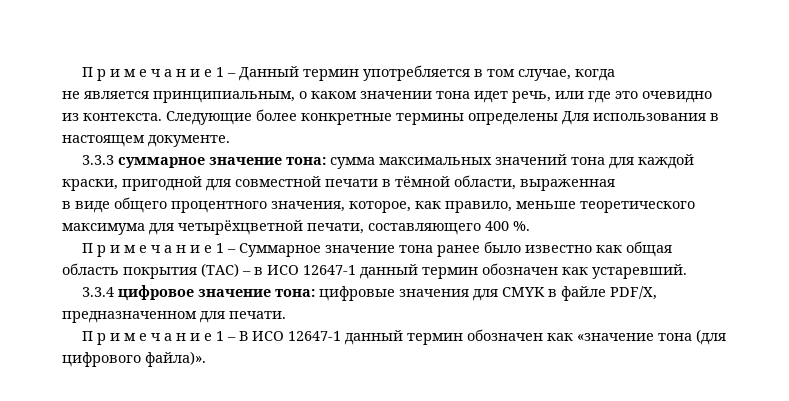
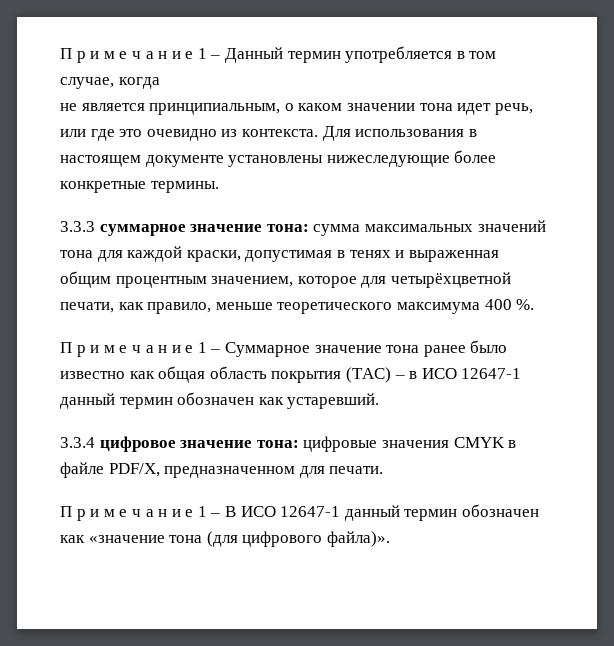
[166,109,719,125] [62,135,230,147] Следующие более конкретные термины определены Для использования в настоящем документе. -> [322,126,477,141] [60,150,497,167] [60,181,219,193] Для использования в настоящем документе установлены нижеследующие более конкретные термины.
[122,175,615,191] [62,197,411,213] пригодной для совместной печати в тёмной области, выраженная // в виде общего процентного значения, которое, -> [245,250,499,262] [60,271,511,288] [60,302,114,313] допустимая в тенях и выраженная общим процентным значением, которое для четырёхцветной печати,
[149,220,481,235] для четырёхцветной печати, составляющего -> (480, 308) none
[472,289,498,301] для -> (449, 444) none

